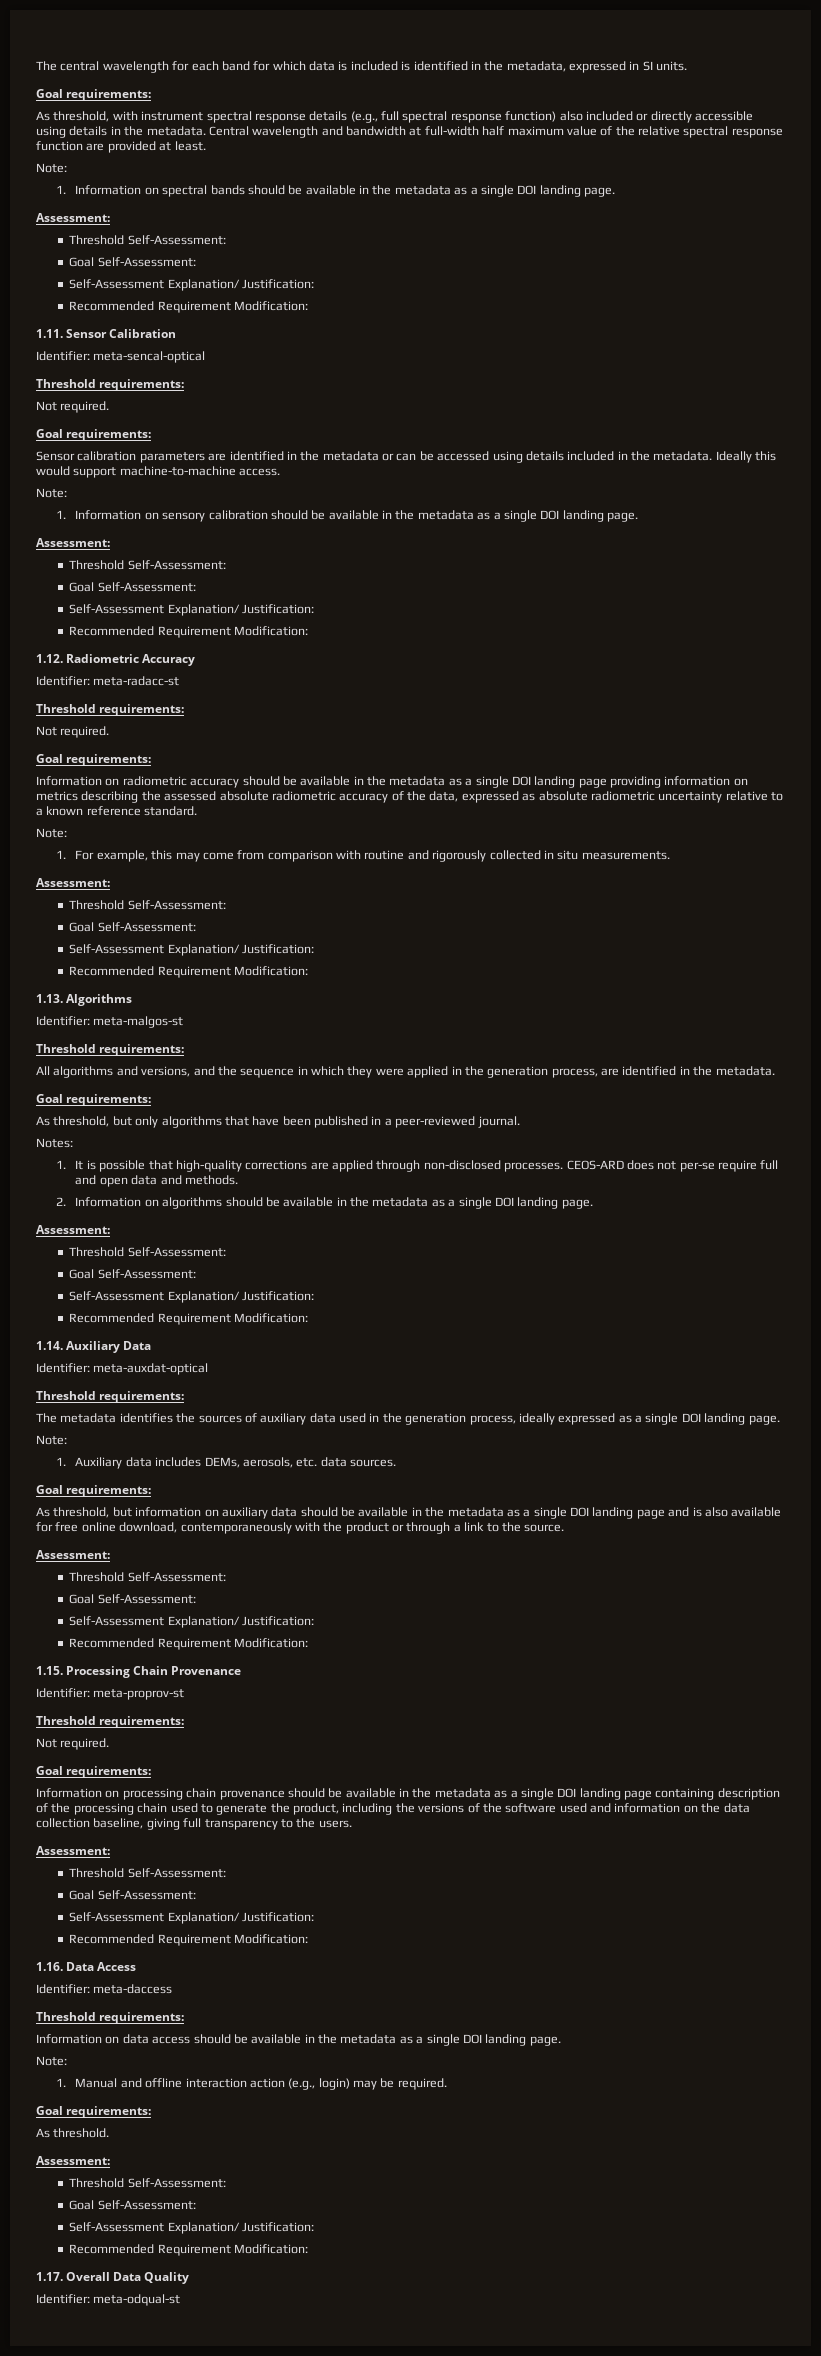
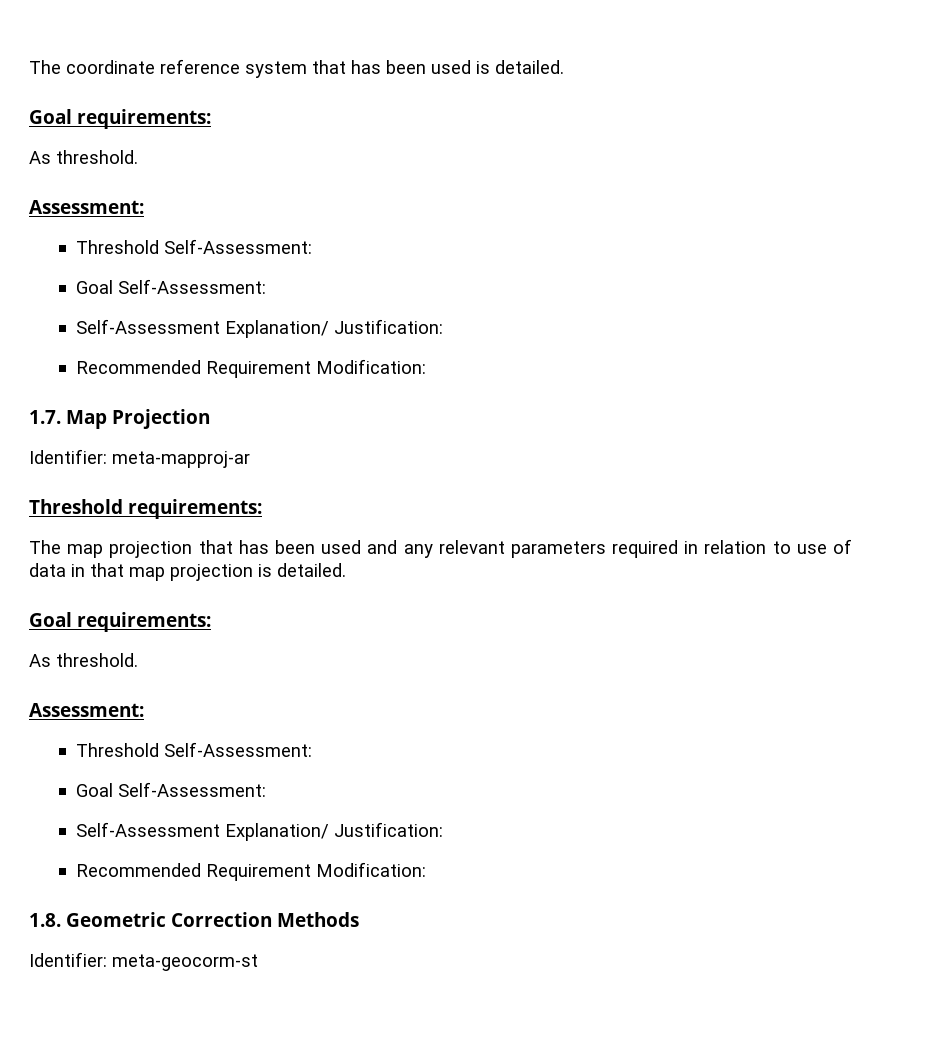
[36,61,688,73] [36,89,152,101] [36,111,753,123] [36,126,783,138] [36,141,206,153] [36,163,67,173] [55,185,616,197] [36,213,110,222] [69,235,226,245] [69,257,196,267] [69,279,315,291] [69,301,309,313] [36,329,177,338] [36,351,206,363] [36,379,185,391] [36,401,110,413] [36,429,152,441] [36,451,777,463] [36,466,281,478] [36,488,67,498] [55,510,639,522] [36,538,110,547] [69,560,226,570] [69,582,196,592] [69,604,315,616] [69,626,309,638] [36,654,196,666] [36,676,180,686] [36,704,185,716] [36,726,110,738] [36,754,152,766] [36,776,748,788] [36,791,783,803] [36,806,198,816] [36,828,67,838] [55,850,670,862] [36,878,110,887] [69,900,226,910] [69,922,196,932] [69,944,315,956] [69,966,309,978] [36,994,133,1006] [36,1016,184,1028] [36,1044,185,1056] [36,1066,775,1078] [36,1094,152,1106] [36,1116,520,1128] [36,1138,73,1148] [55,1160,779,1172] [75,1175,238,1187] [55,1197,593,1209] [36,1225,110,1234] [69,1247,226,1257] [69,1269,196,1279] [69,1291,315,1303] [69,1313,309,1325] [36,1341,152,1353] [36,1363,209,1375] [36,1391,185,1403] [36,1413,780,1425] [36,1435,67,1445] [55,1457,397,1469] [36,1485,152,1497] [36,1507,782,1519] [36,1522,565,1534] [36,1550,110,1559] [69,1572,226,1582] [69,1594,196,1604] [69,1616,315,1628] [69,1638,309,1650] [36,1666,242,1678] [36,1688,185,1700] [36,1716,185,1728] [36,1738,110,1750] [36,1766,152,1778] [36,1788,780,1800] [36,1803,750,1815] [36,1818,352,1830] [36,1846,110,1855] [69,1868,226,1878] [69,1890,196,1900] [69,1912,315,1924] [69,1934,309,1946] [36,1962,137,1971] [36,1984,173,1994] [36,2012,185,2024] [36,2034,561,2046] [36,2056,67,2066] [55,2078,447,2090] The central wavelength for each band for which data is included is identified in the metadata, expressed in SI units. // Goal requirements: // As threshold, with instrument spectral response details (e.g., full spectral response function) also included or directly accessible using details in the metadata. Central wavelength and bandwidth at full-width half maximum value of the relative spectral response function are provided at least. // Note: // 1. Information on spectral bands should be available in the metadata as a single DOI landing page. // Assessment: // Threshold Self-Assessment: // Goal Self-Assessment: // Self-Assessment Explanation/ Justification: // Recommended Requirement Modification: // 1.11. Sensor Calibration // Identifier: meta-sencal-optical // Threshold requirements: // Not required. // Goal requirements: // Sensor calibration parameters are identified in the metadata or can be accessed using details included in the metadata. Ideally this would support machine-to-machine access. // Note: // 1. Information on sensory calibration should be available in the metadata as a single DOI landing page. // Assessment: // Threshold Self-Assessment: // Goal Self-Assessment: // Self-Assessment Explanation/ Justification: // Recommended Requirement Modification: // 1.12. Radiometric Accuracy // Identifier: meta-radacc-st // Threshold requirements: // Not required. // Goal requirements: // Information on radiometric accuracy should be available in the metadata as a single DOI landing page providing information on metrics describing the assessed absolute radiometric accuracy of the data, expressed as absolute radiometric uncertainty relative to a known reference standard. // Note: // 1. For example, this may come from comparison with routine and rigorously collected in situ measurements. // Assessment: // Threshold Self-Assessment: // Goal Self-Assessment: // Self-Assessment Explanation/ Justification: // Recommended Requirement Modification: // 1.13. Algorithms // Identifier: meta-malgos-st // Threshold requirements: // All algorithms and versions, and the sequence in which they were applied in the generation process, are identified in the metadata. // Goal requirements: // As threshold, but only algorithms that have been published in a peer-reviewed journal. // Notes: // 1. It is possible that high-quality corrections are applied through non-disclosed processes. CEOS-ARD does not per-se require full and open data and methods. // 2. Information on algorithms should be available in the metadata as a single DOI landing page. // Assessment: // Threshold Self-Assessment: // Goal Self-Assessment: // Self-Assessment Explanation/ Justification: // Recommended Requirement Modification: // 1.14. Auxiliary Data // Identifier: meta-auxdat-optical // Threshold requirements: // The metadata identifies the sources of auxiliary data used in the generation process, ideally expressed as a single DOI landing page. // Note: // 1. Auxiliary data includes DEMs, aerosols, etc. data sources. // Goal requirements: // As threshold, but information on auxiliary data should be available in the metadata as a single DOI landing page and is also available for free online download, contemporaneously with the product or through a link to the source. // Assessment: // Threshold Self-Assessment: // Goal Self-Assessment: // Self-Assessment Explanation/ Justification: // Recommended Requirement Modification: // 1.15. Processing Chain Provenance // Identifier: meta-proprov-st // Threshold requirements: // Not required. // Goal requirements: // Information on processing chain provenance should be available in the metadata as a single DOI landing page containing description of the processing chain used to generate the product, including the versions of the software used and information on the data collection baseline, giving full transparency to the users. // Assessment: // Threshold Self-Assessment: // Goal Self-Assessment: // Self-Assessment Explanation/ Justification: // Recommended Requirement Modification: // 1.16. Data Access // Identifier: meta-daccess // Threshold requirements: // Information on data access should be available in the metadata as a single DOI landing page. // Note: // 1. Manual and offline interaction action (e.g., login) may be required. -> [29,59,564,78] The coordinate reference system that has been used is detailed.
[36,2272,190,2284] [36,2294,181,2306] 1.17. Overall Data Quality // Identifier: meta-odqual-st -> [29,409,210,429] [29,449,250,468] [29,499,262,519] [29,539,852,558] [29,563,346,581] [29,612,211,632] [29,653,138,667] [29,703,144,717] [76,742,313,757] [76,782,267,797] [76,822,444,841] [76,862,427,881] [29,912,359,927] [29,952,258,971] 1.7. Map Projection // Identifier: meta-mapproj-ar // Threshold requirements: // The map projection that has been used and any relevant parameters required in relation to use of data in that map projection is detailed. // Goal requirements: // As threshold. // Assessment: // Threshold Self-Assessment: // Goal Self-Assessment: // Self-Assessment Explanation/ Justification: // Recommended Requirement Modification: // 1.8. Geometric Correction Methods // Identifier: meta-geocorm-st

